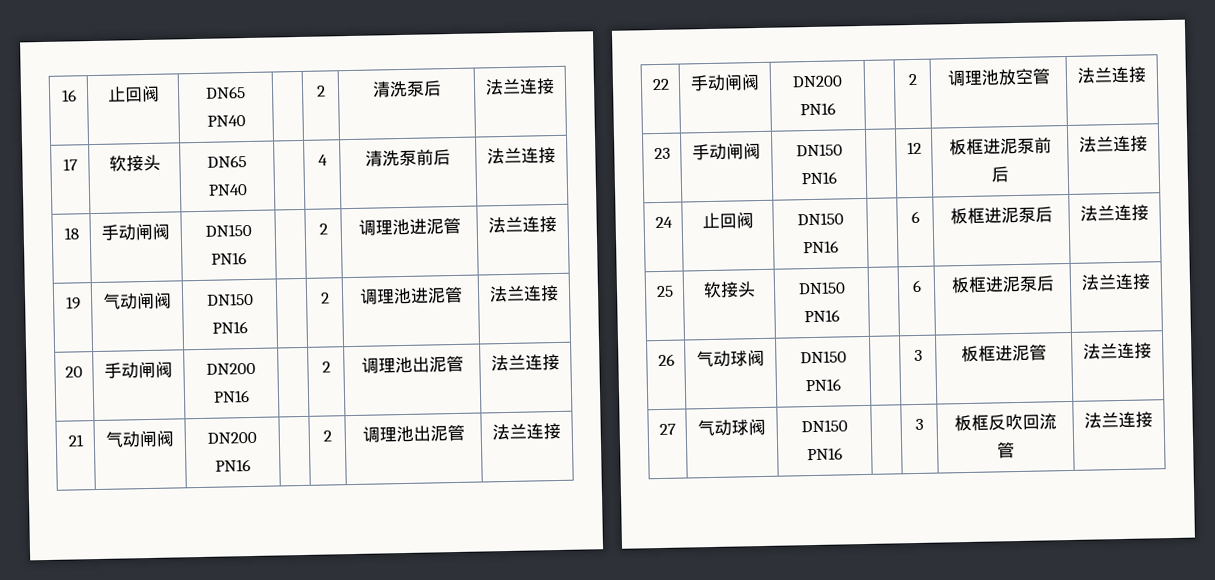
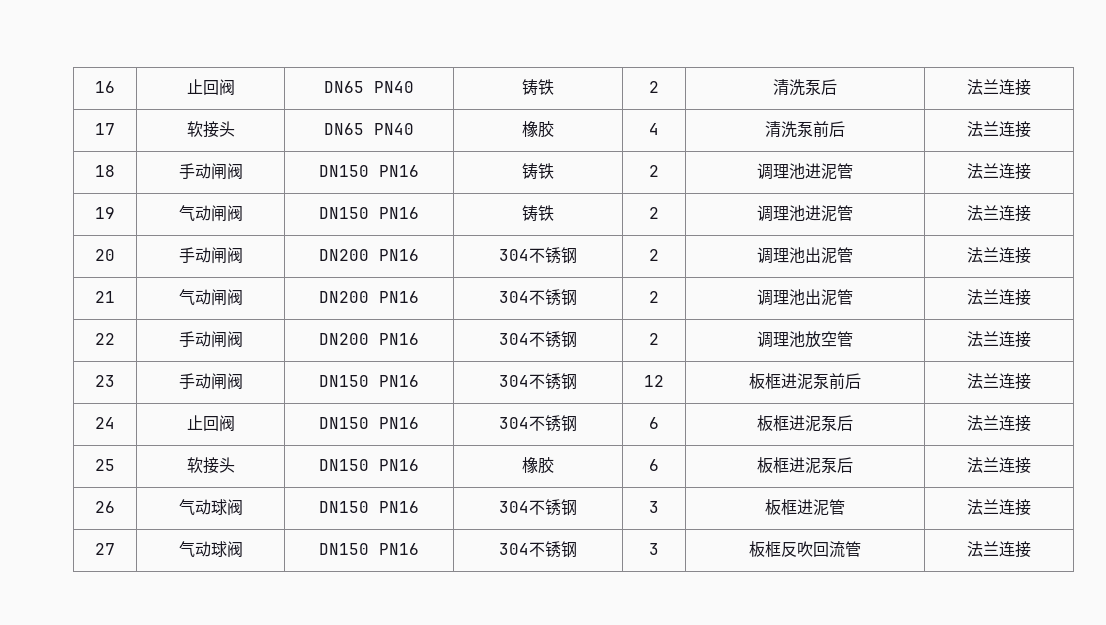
(246, 121) none -> [522,79,554,95] 铸铁
(248, 190) none -> [522,121,554,138] 橡胶
(247, 258) none -> [522,163,554,179] 铸铁
(248, 327) none -> [522,205,554,221] 铸铁
(250, 396) none -> [499,247,577,264] 304不锈钢
(251, 465) none -> [499,289,577,306] 304不锈钢
(836, 109) none -> [499,331,577,348] 304不锈钢
(837, 178) none -> [499,373,577,390] 304不锈钢
(839, 247) none -> [499,415,577,432] 304不锈钢
(840, 316) none -> [522,457,554,474] 橡胶
(842, 385) none -> [499,499,577,516] 304不锈钢
(843, 454) none -> [499,541,577,558] 304不锈钢

